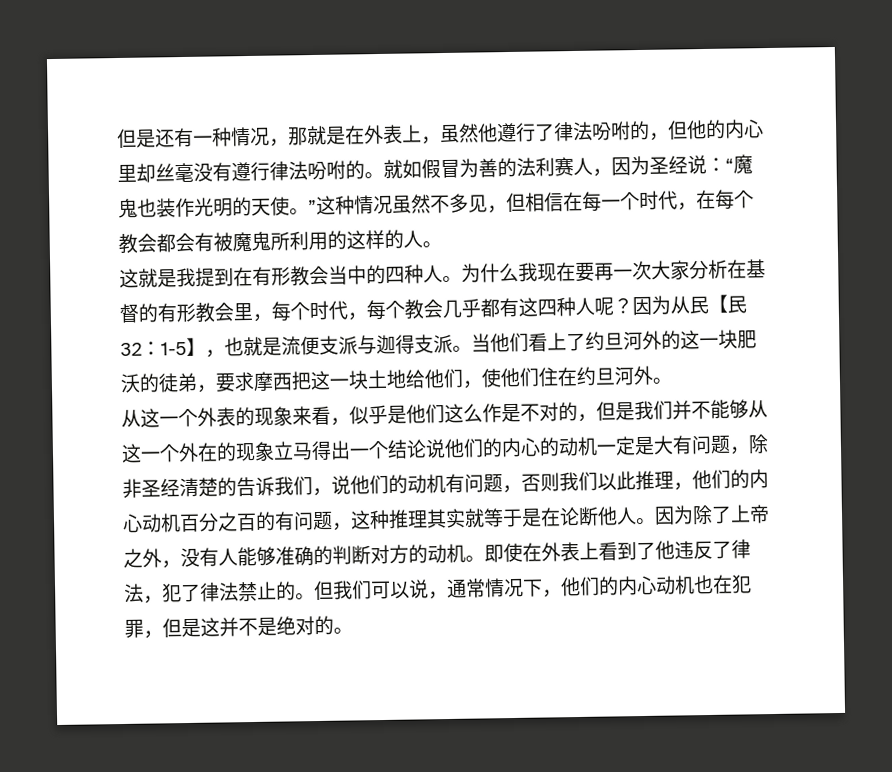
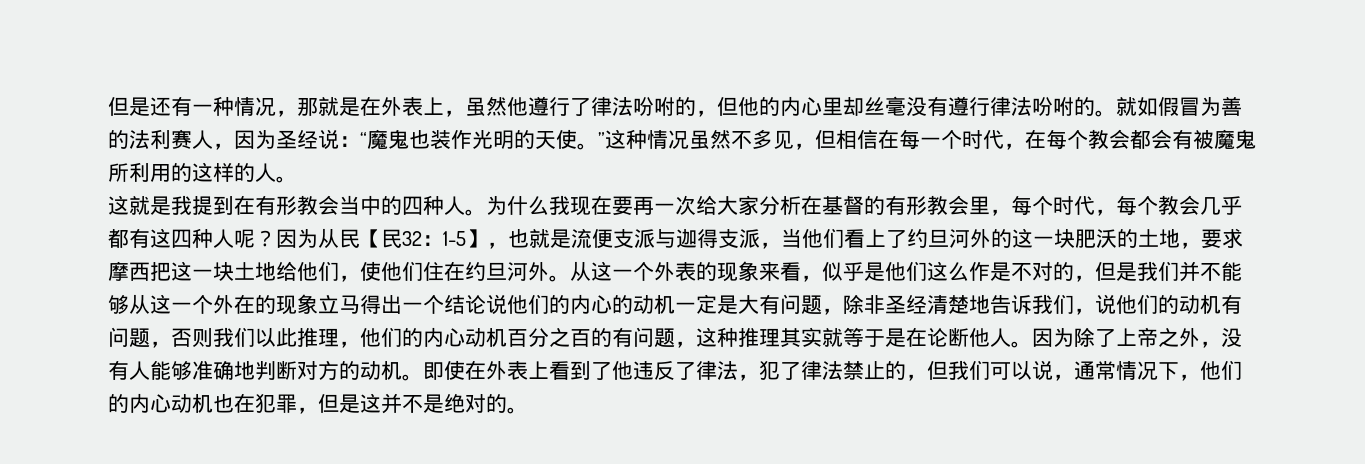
(652, 270) none -> [696,195,717,215] 给
[452,345,472,352] 。 -> [760,242,781,249] ，
[158,372,198,393] 徒弟 -> [1138,229,1180,248] 土地
(672, 380) // -> (570, 278) none
[217,477,237,497] 的 -> [969,295,990,314] 地
[313,545,333,566] 的 -> [234,361,255,380] 地
[295,593,315,600] 。 -> [906,374,927,381] ，

